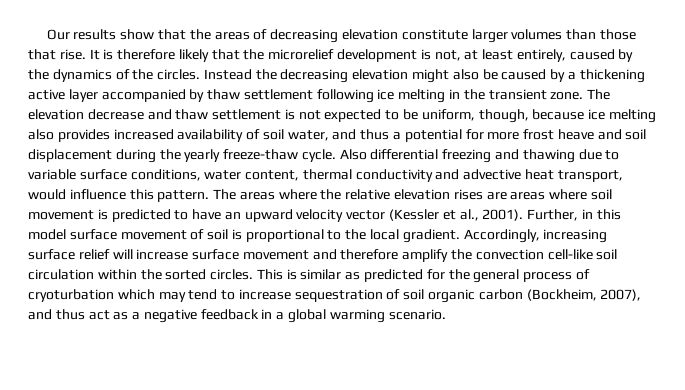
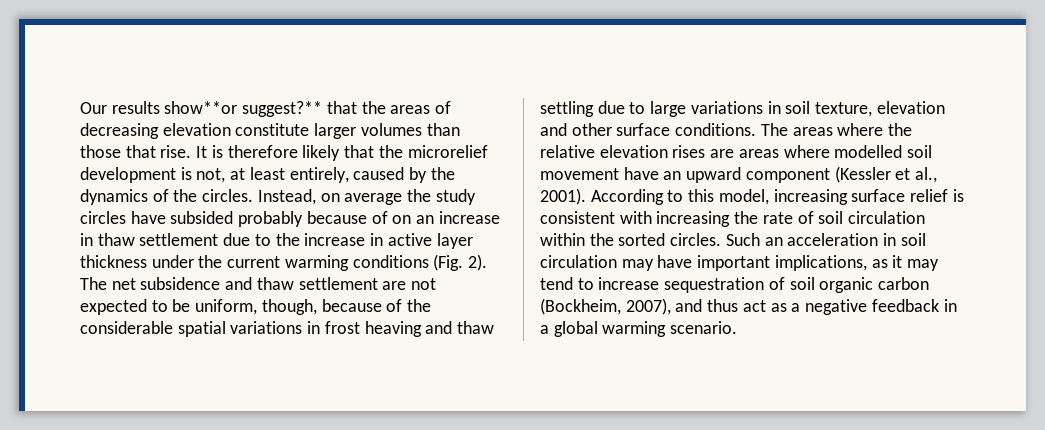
[120,29,155,40] show -> [164,101,323,117] show**or suggest?**
[203,69,645,83] [28,89,611,103] [28,109,144,120] Instead the decreasing elevation might also be caused by a thickening active layer accompanied by thaw settlement following ice melting in the transient zone. The elevation decrease -> [257,189,476,205] [80,211,500,227] [80,233,473,249] [80,254,488,271] [80,277,221,290] Instead, on average the study circles have subsided probably because of on an increase in thaw settlement due to the increase in active layer thickness under the current warming conditions (Fig. 2). The net subsidence
[284,109,295,120] is -> [382,281,407,290] are
[588,109,656,123] [28,129,647,142] [28,149,620,163] [28,169,623,182] [28,189,210,202] ice melting also provides increased availability of soil water, and thus a potential for more frost heave and soil displacement during the yearly freeze-thaw cycle. Also differential freezing and thawing due to variable surface conditions, water content, thermal conductivity and advective heat transport, would influence this pattern. -> [386,299,432,312] [80,321,495,337] [540,101,945,117] [540,123,757,136] of the considerable spatial variations in frost heaving and thaw settling due to large variations in soil texture, elevation and other surface conditions.
(588, 194) none -> [834,145,903,158] modelled
[97,209,189,222] is predicted to -> (619, 174) none
[296,209,386,222] velocity vector -> [745,168,830,183] component
[527,209,621,221] [28,229,608,243] [28,249,593,262] Further, in this model surface movement of soil is proportional to the local gradient. Accordingly, increasing surface relief will increase surface movement and therefore amplify the convection cell-like -> [590,189,964,205] [540,211,814,227] According to this model, increasing surface relief is consistent with increasing the rate of
[256,269,590,283] [28,289,155,302] This is similar as predicted for the general process of cryoturbation which -> [725,233,926,246] [540,255,903,271] Such an acceleration in soil circulation may have important implications, as it

